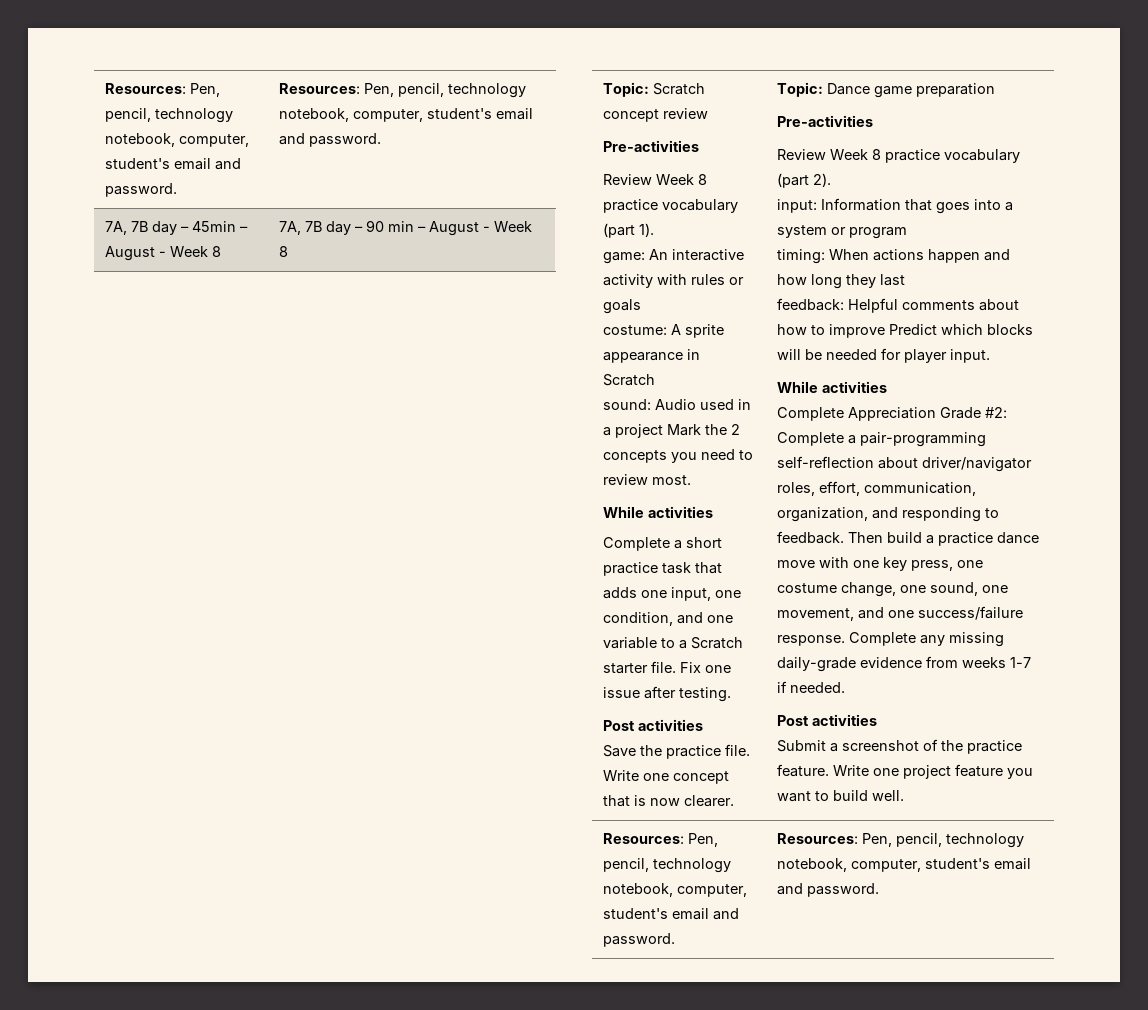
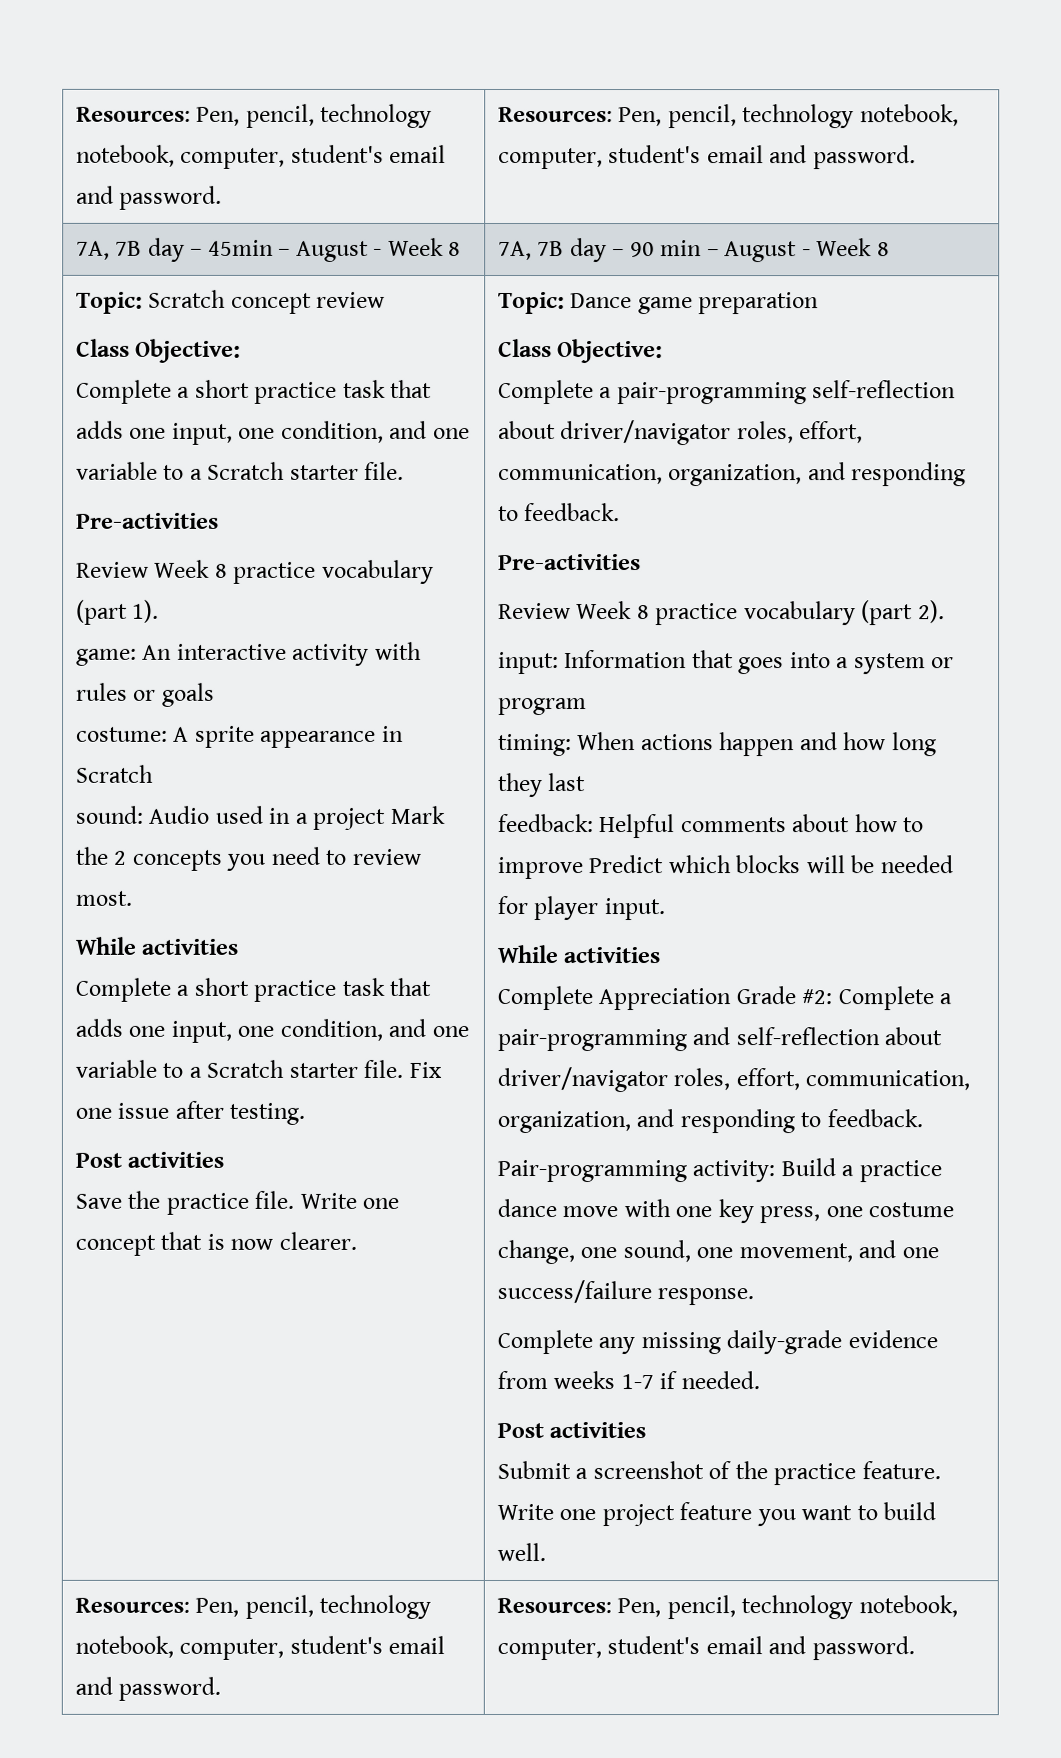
(709, 113) none -> [75,338,242,363] [75,379,433,404] [75,420,470,445] [75,461,405,480] // Class Objective: // Complete a short practice task that adds one input, one condition, and one variable to a Scratch starter file.
(996, 90) none -> [497,338,664,364] [497,379,957,405] [497,420,864,446] [497,462,967,487] [497,502,621,522] // Class Objective: // Complete a pair-programming self-reflection about driver/navigator roles, effort, communication, organization, and responding to feedback.
(987, 439) none -> [692,1027,731,1046] and
[848,532,923,543] Then build -> [496,1158,836,1183] // Pair-programming activity: Build
(846, 640) none -> (755, 1297) //

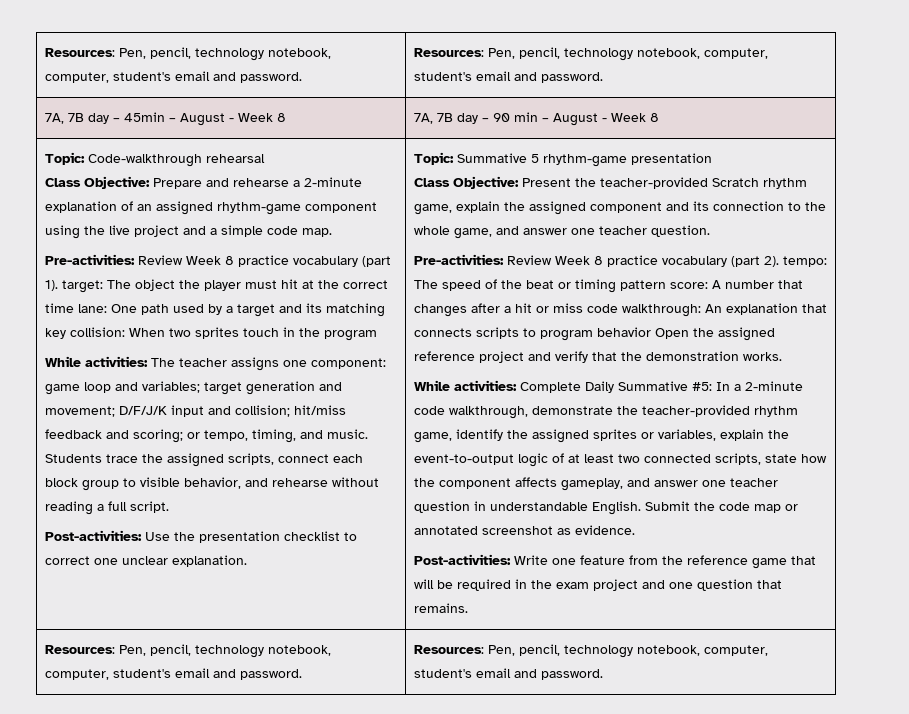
[148,289,386,314] [75,338,242,363] [75,379,433,404] [75,420,470,445] [75,461,405,480] [75,512,219,529] Scratch concept review // Class Objective: // Complete a short practice task that adds one input, one condition, and one variable to a Scratch starter file. // Pre-activities // -> [87,154,265,167] [44,176,362,189] [44,201,377,215] [44,225,332,239] [44,254,135,265] Code-walkthrough rehearsal // Class Objective: Prepare and rehearse a 2-minute explanation of an assigned rhythm-game component using the live project and a simple code map. // Pre-activities:
[75,641,422,666] [75,682,215,707] [75,725,404,748] [75,764,154,783] [75,805,446,830] [75,846,422,871] [74,890,132,906] [74,936,239,955] [74,977,432,1002] [74,1018,469,1043] [74,1059,442,1078] [74,1100,306,1125] [74,1151,225,1168] [74,1190,400,1215] [74,1231,357,1256] [497,291,820,315] [497,338,664,364] [497,379,957,405] [497,420,864,446] [497,462,967,487] [497,502,621,522] [497,553,641,571] // game: An interactive activity with rules or goals // costume: A sprite appearance in Scratch // sound: Audio used in a project Mark the 2 concepts you need to review most. // While activities // Complete a short practice task that adds one input, one condition, and one variable to a Scratch starter file. Fix one issue after testing. // Post activities // Save the practice file. Write one concept that is now clearer. | Topic: Dance game preparation // Class Objective: // Complete a pair-programming self-reflection about driver/navigator roles, effort, communication, organization, and responding to feedback. // Pre-activities // -> [61,279,388,293] [44,303,385,317] [44,327,377,341] [44,356,386,371] [44,381,342,395] [44,405,346,417] [44,429,368,443] [44,453,363,467] [44,477,379,491] [44,501,169,515] [44,530,357,543] [44,555,247,567] [413,152,712,167] [413,176,807,189] [413,201,826,215] [413,225,710,239] [413,254,504,265] target: The object the player must hit at the correct time lane: One path used by a target and its matching key collision: When two sprites touch in the program // While activities: The teacher assigns one component: game loop and variables; target generation and movement; D/F/J/K input and collision; hit/miss feedback and scoring; or tempo, timing, and music. Students trace the assigned scripts, connect each block group to visible behavior, and rehearse without reading a full script. // Post-activities: Use the presentation checklist to correct one unclear explanation. | Topic: Summative 5 rhythm-game presentation // Class Objective: Present the teacher-provided Scratch rhythm game, explain the assigned component and its connection to the whole game, and answer one teacher question. // Pre-activities:
[497,650,955,675] [497,697,587,716] [497,732,937,757] [497,772,587,798] [497,813,925,839] [497,855,954,880] [496,895,665,921] [496,944,661,964] [496,985,953,1011] [496,1027,943,1052] [496,1066,971,1093] [496,1109,923,1134] [496,1158,942,1183] [496,1198,955,1224] [496,1239,939,1265] [496,1279,755,1306] [496,1329,938,1355] [496,1370,760,1390] [496,1422,647,1439] [496,1460,941,1486] [496,1502,937,1527] [496,1542,546,1562] // input: Information that goes into a system or program // timing: When actions happen and how long they last // feedback: Helpful comments about how to improve Predict which blocks will be needed for player input. // While activities // Complete Appreciation Grade #2: Complete a pair-programming and self-reflection about driver/navigator roles, effort, communication, organization, and responding to feedback. // Pair-programming activity: Build a practice dance move with one key press, one costume change, one sound, one movement, and one success/failure response. // Complete any missing daily-grade evidence from weeks 1-7 if needed. // Post activities // Submit a screenshot of the practice feature. Write one project feature you want to build well. -> [782,256,827,267] [413,279,803,293] [413,303,827,317] [413,327,775,341] [413,351,782,363] [413,380,803,393] [413,405,798,419] [413,429,789,443] [413,453,827,467] [413,477,778,491] [413,501,798,515] [413,525,635,535] [413,554,816,569] [413,579,782,591] [413,603,468,613] tempo: The speed of the beat or timing pattern score: A number that changes after a hit or miss code walkthrough: An explanation that connects scripts to program behavior Open the assigned reference project and verify that the demonstration works. // While activities: Complete Daily Summative #5: In a 2-minute code walkthrough, demonstrate the teacher-provided rhythm game, identify the assigned sprites or variables, explain the event-to-output logic of at least two connected scripts, state how the component affects gameplay, and answer one teacher question in understandable English. Submit the code map or annotated screenshot as evidence. // Post-activities: Write one feature from the reference game that will be required in the exam project and one question that remains.

